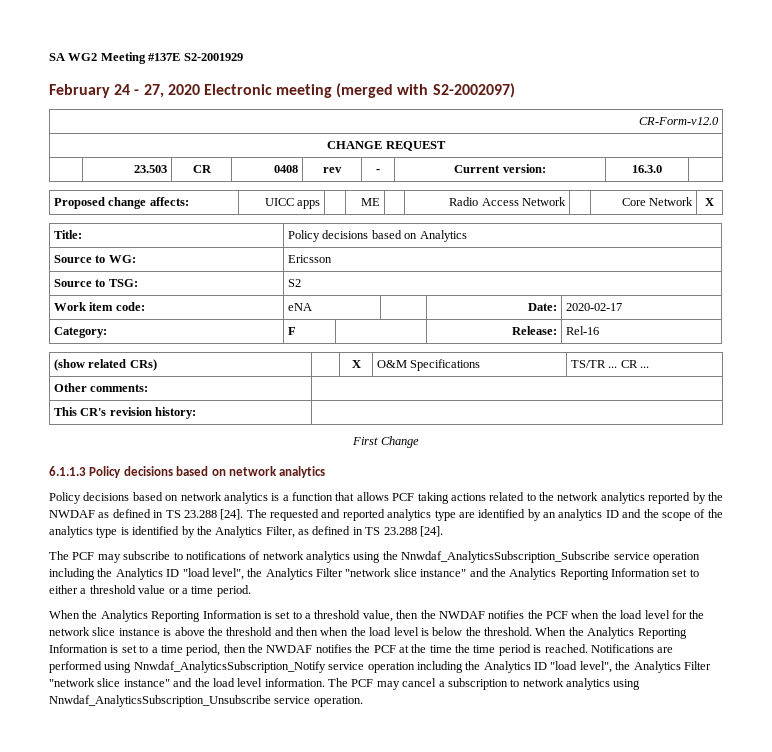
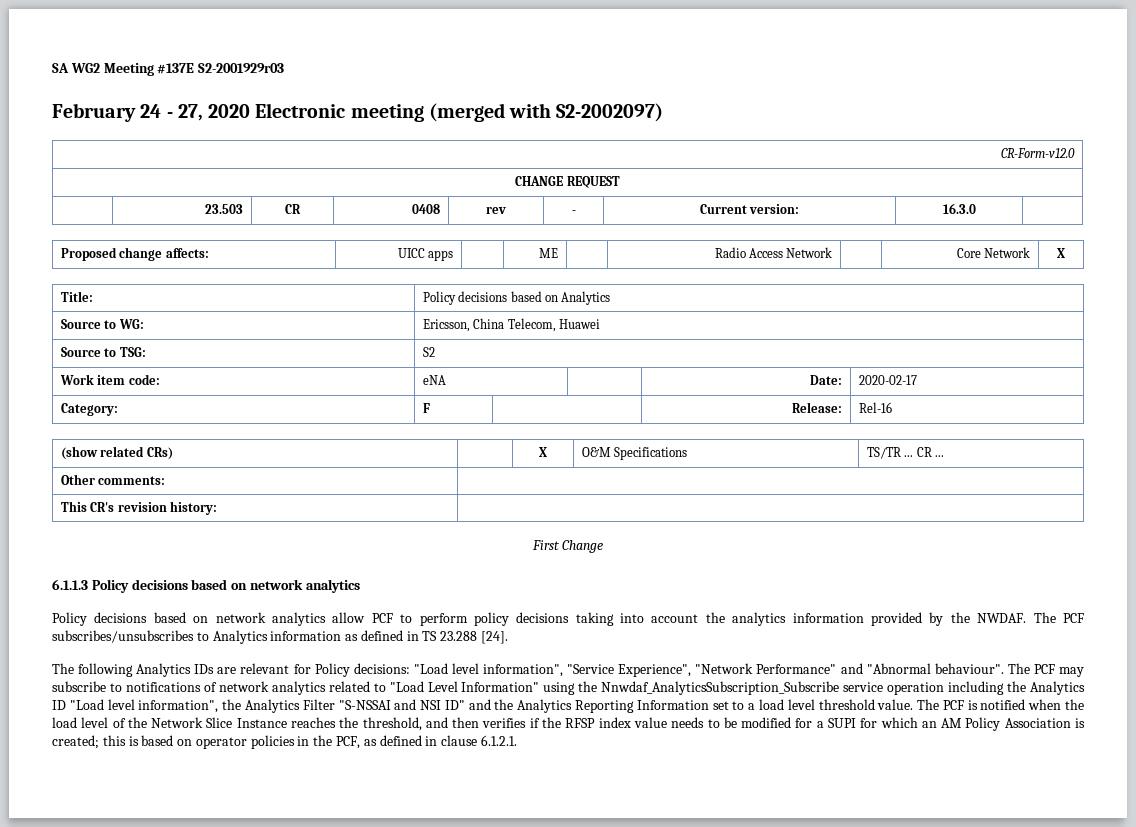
[183,53,243,61] S2-2001929 -> [198,63,285,73] S2-2001929r03
[288,255,333,263] Ericsson -> [422,318,600,332] Ericsson, China Telecom, Huawei
[271,492,723,504] [49,509,723,521] [49,526,295,538] is a function that allows PCF taking actions related to the network analytics reported by the NWDAF as defined in TS 23.288 [24]. The requested and reported analytics type are identified by an analytics ID and the scope of the analytics type is identified by the Analytics Filter, -> [332,612,1085,626] [52,630,342,644] allow PCF to perform policy decisions taking into account the analytics information provided by the NWDAF. The PCF subscribes/unsubscribes to Analytics information
(69, 555) none -> [78,663,1030,677] following Analytics IDs are relevant for Policy decisions: "Load level information", "Service Experience", "Network Performance" and "Abnormal behaviour". The
(350, 557) none -> [328,681,540,692] related to "Load Level Information"
[182,568,467,580] "load level", the Analytics Filter "network slice instance" -> [69,699,465,713] "Load level information", the Analytics Filter "S-NSSAI and NSI ID"
[49,585,251,597] [49,610,705,622] [49,627,687,639] [49,644,674,656] [49,661,711,673] [49,678,641,690] [49,695,363,707] either a threshold value or a time period. // When the Analytics Reporting Information is set to a threshold value, then the NWDAF notifies the PCF when the load level for the network slice instance is above the threshold and then when the load level is below the threshold. When the Analytics Reporting Information is set to a time period, then the NWDAF notifies the PCF at the time the time period is reached. Notifications are performed using Nnwdaf_AnalyticsSubscription_Notify service operation including the Analytics ID "load level", the Analytics Filter "network slice instance" and the load level information. The PCF may cancel a subscription to network analytics using Nnwdaf_AnalyticsSubscription_Unsubscribe service operation. -> [748,699,1085,710] [52,717,1085,731] [52,735,517,749] a load level threshold value. The PCF is notified when the load level of the Network Slice Instance reaches the threshold, and then verifies if the RFSP index value needs to be modified for a SUPI for which an AM Policy Association is created; this is based on operator policies in the PCF, as defined in clause 6.1.2.1.

